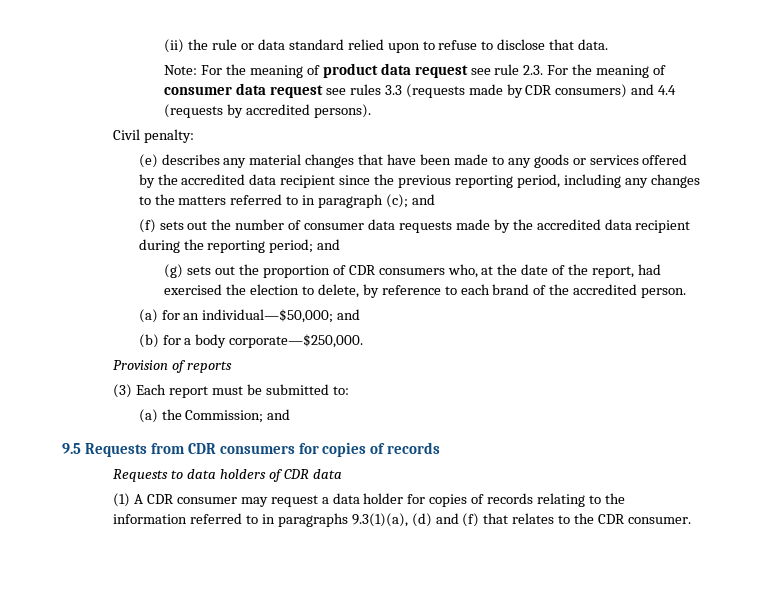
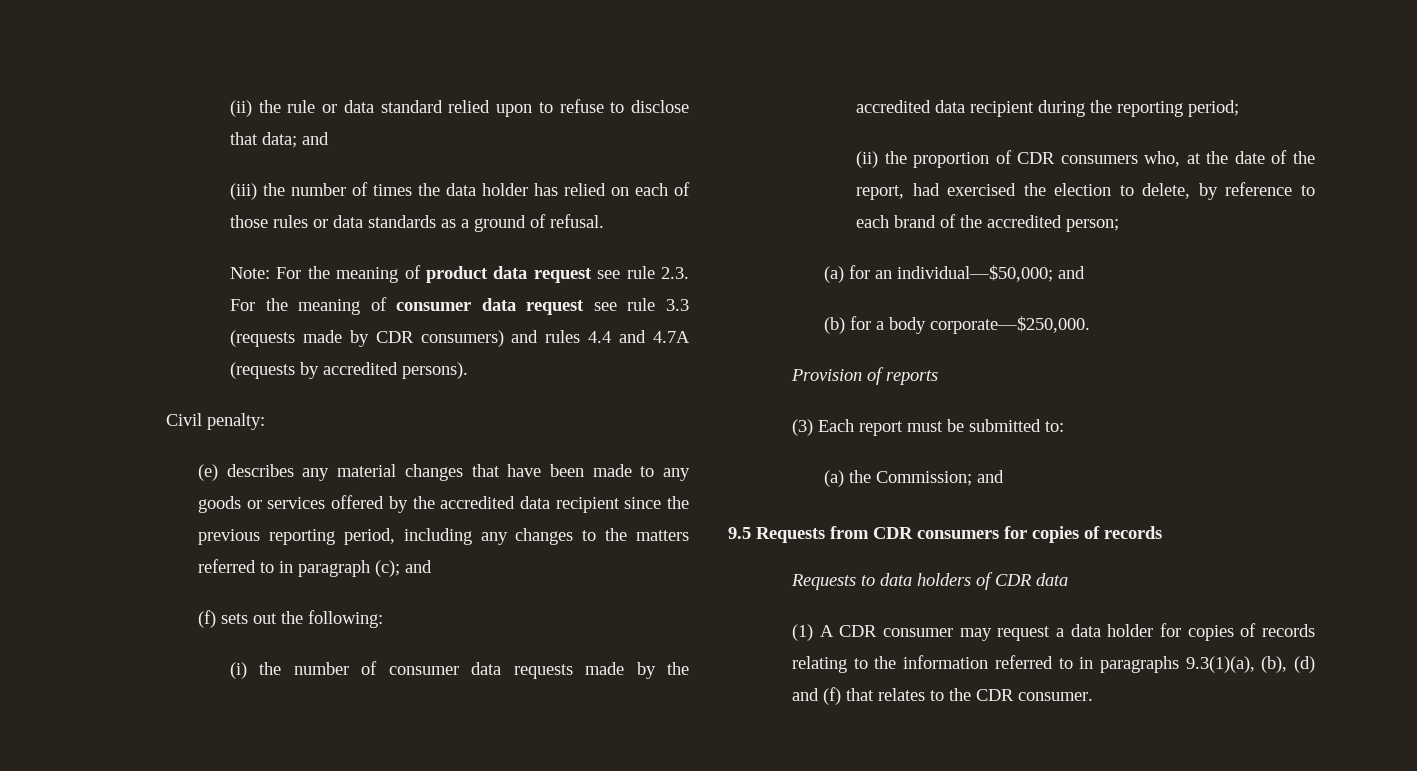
[578,39,609,50] data. -> [262,132,330,148] [230,182,691,200] [230,214,605,232] data; and // (iii) the number of times the data holder has relied on each of those rules or data standards as a ground of refusal.
[349,84,381,95] rules -> [627,298,656,311] rule
[658,85,677,95] 4.4 -> [545,330,690,343] rules 4.4 and 4.7A
(232, 224) none -> [308,610,384,628] [230,662,282,679] following: // (i) the
[317,239,341,250] [164,264,236,278] and // (g) sets out -> [856,151,879,168] // (ii)
[641,288,687,298] person. -> [1066,219,1120,232] person;
(408, 520) none -> [1261,656,1288,673] (b),

